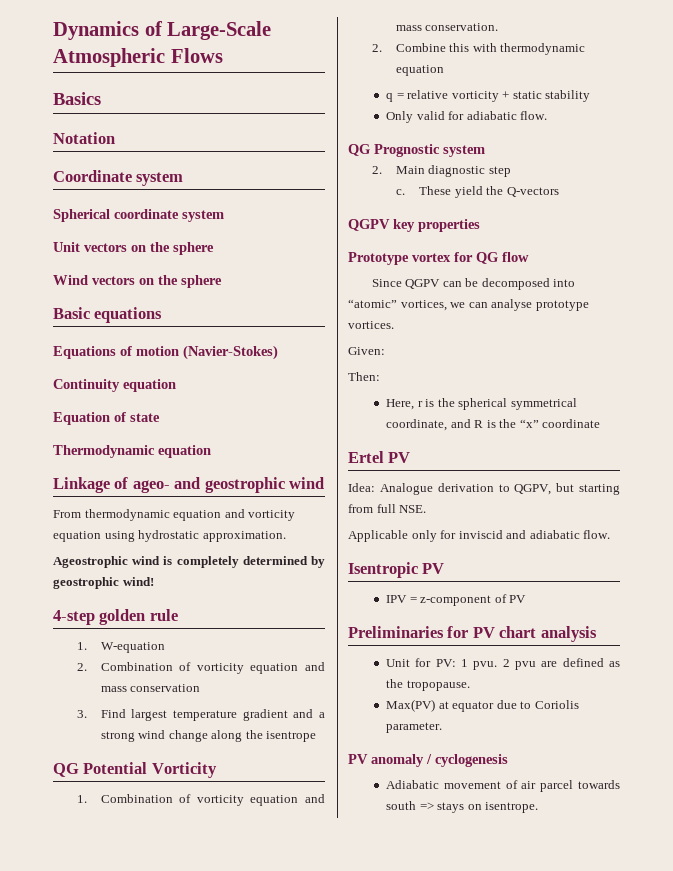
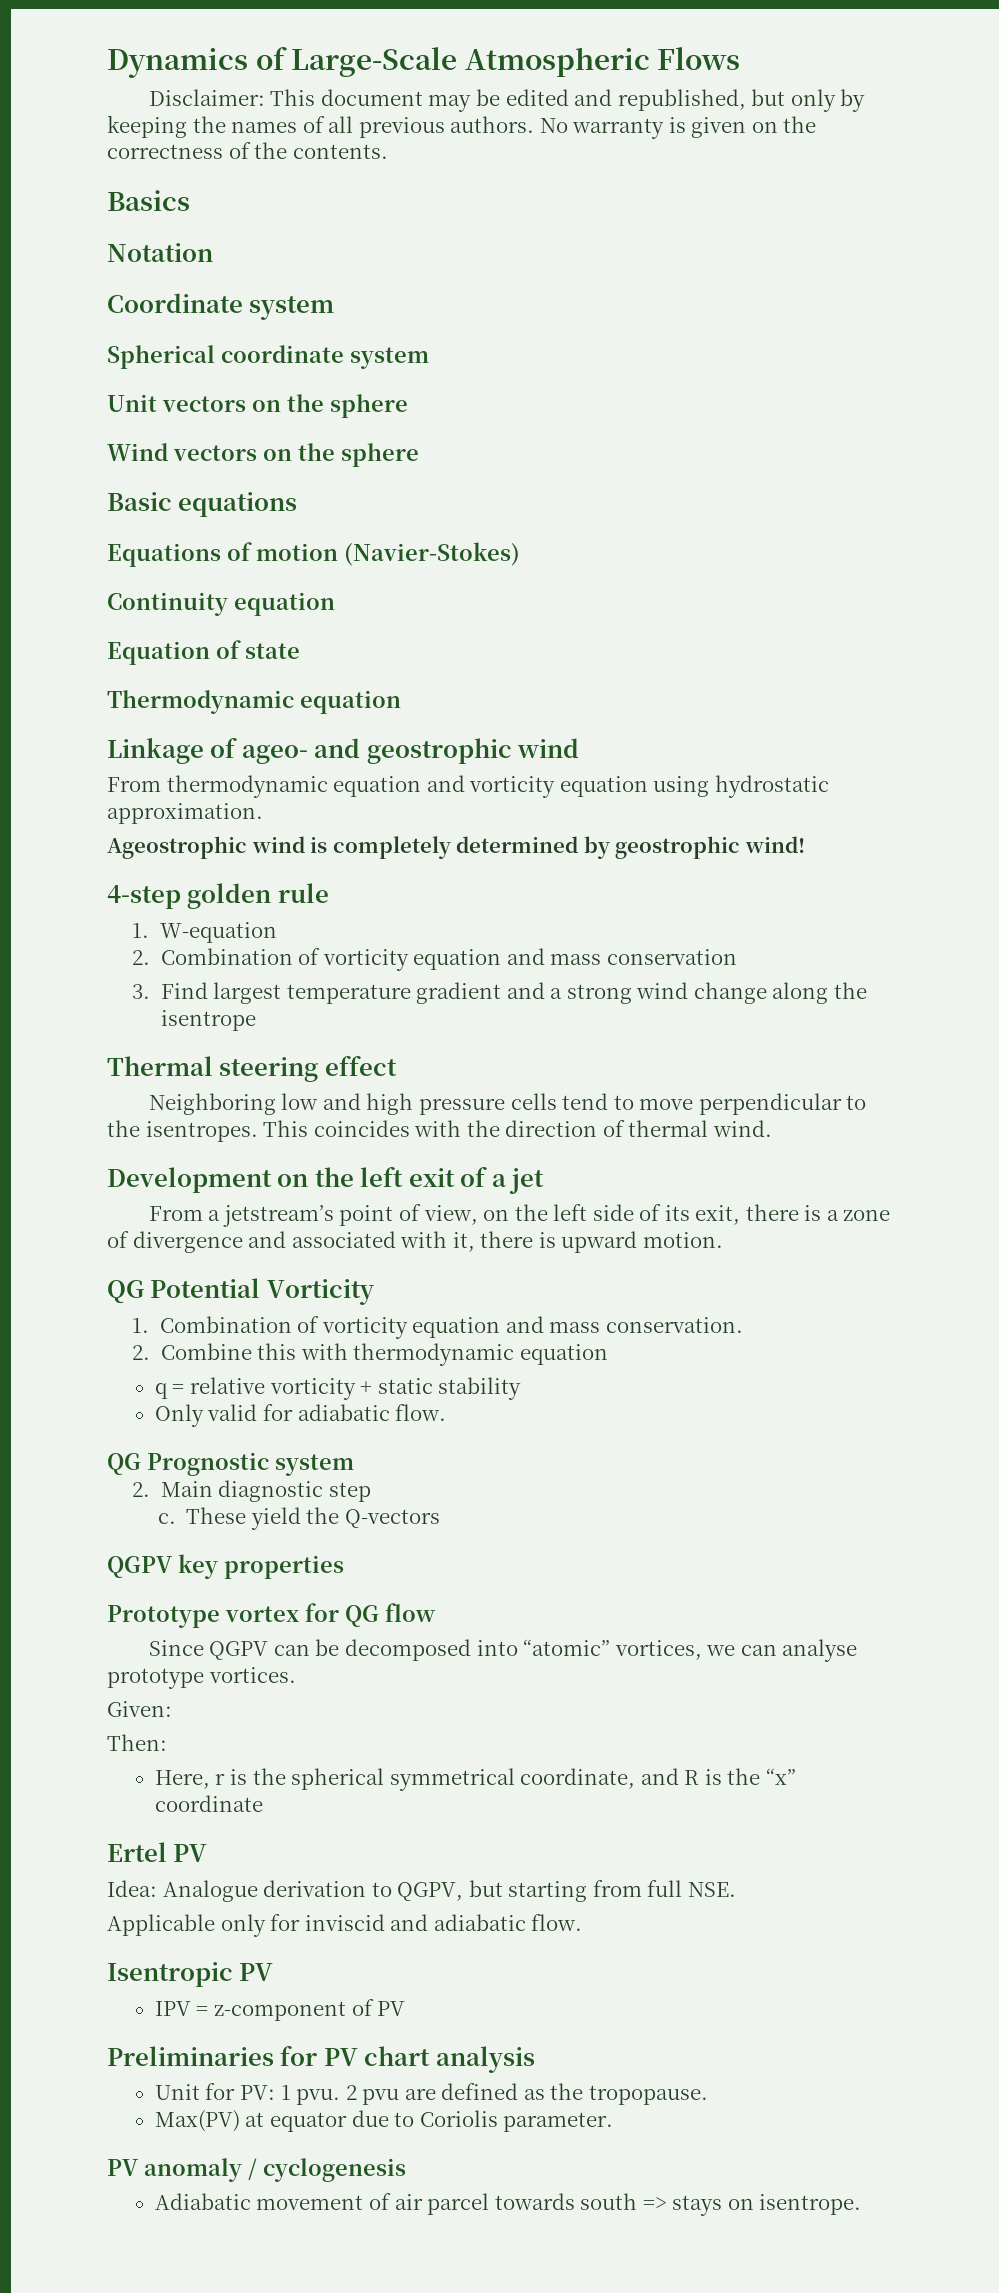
(223, 55) none -> [148,89,866,112] [107,115,817,139] [107,142,388,159] // Disclaimer: This document may be edited and republished, but only by keeping the names of all previous authors. No warranty is given on the correctness of the contents.
(317, 736) none -> [107,1055,397,1082] [148,1093,867,1115] [107,1120,772,1142] [107,1166,545,1194] [148,1204,891,1227] [107,1231,723,1253] // Thermal steering effect // Neighboring low and high pressure cells tend to move perpendicular to the isentropes. This coincides with the direction of thermal wind. // Development on the left exit of a jet // From a jetstream’s point of view, on the left side of its exit, there is a zone of divergence and associated with it, there is upward motion.

